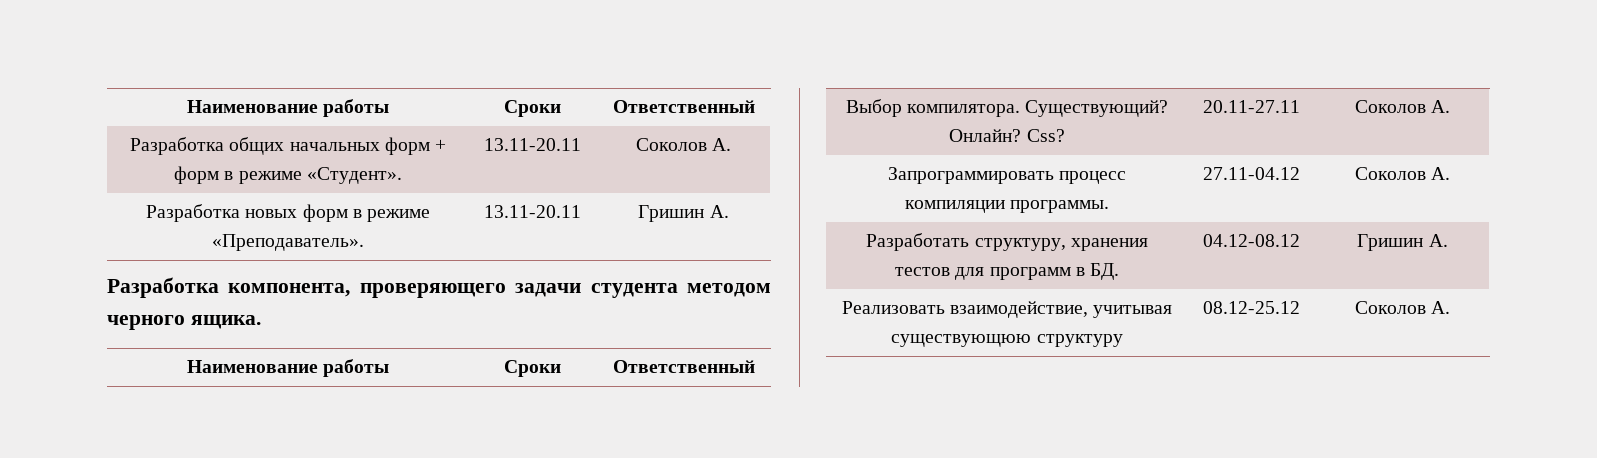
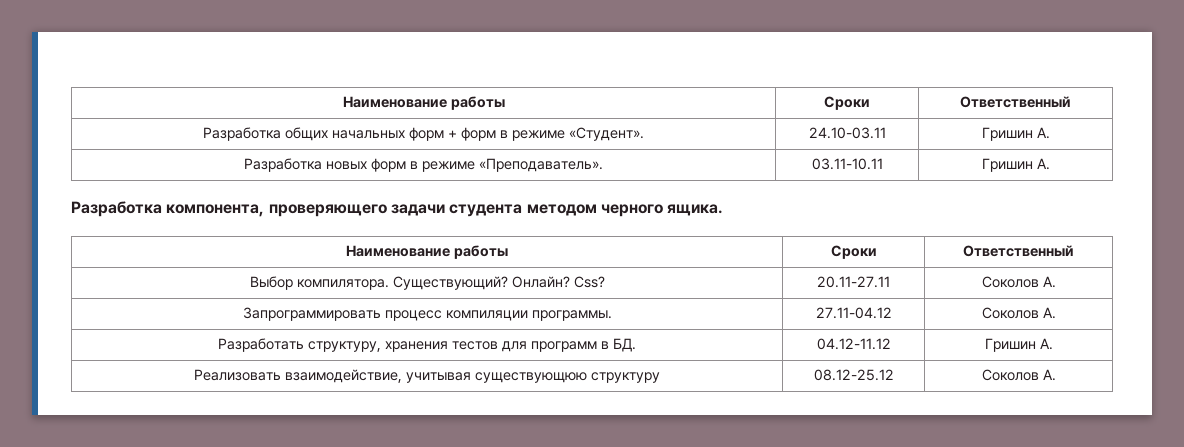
[484,138,581,151] [635,138,707,151] 13.11-20.11 | Соколов -> [808,127,886,139] [981,127,1033,141] 24.10-03.11 | Гришин
[484,205,581,218] 13.11-20.11 -> [811,158,883,170] 03.11-10.11
[1203,234,1300,247] 04.12-08.12 -> [816,338,891,350] 04.12-11.12

